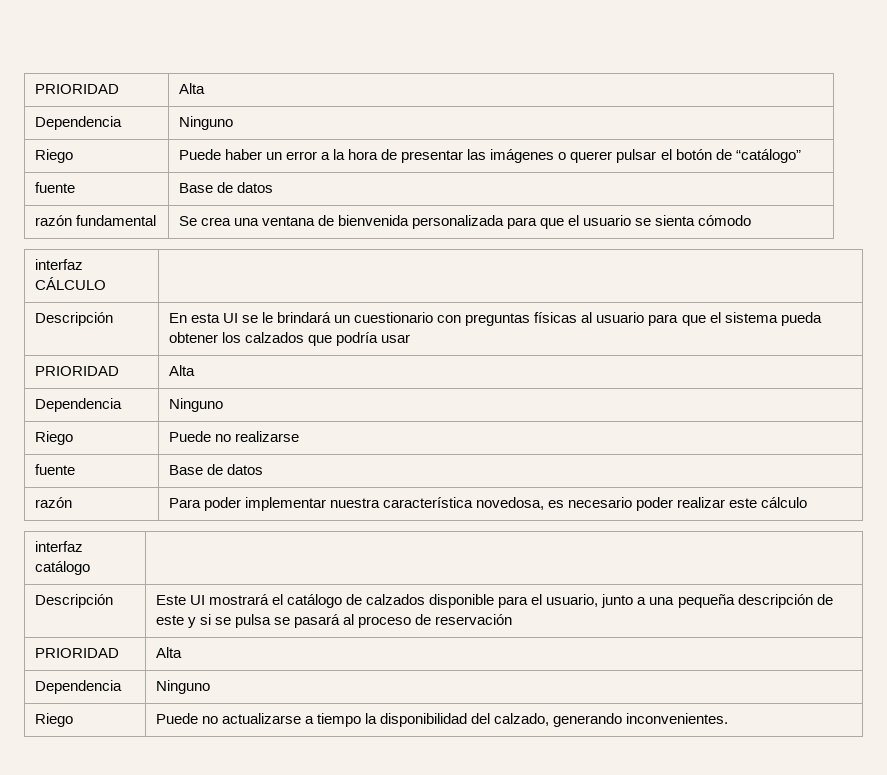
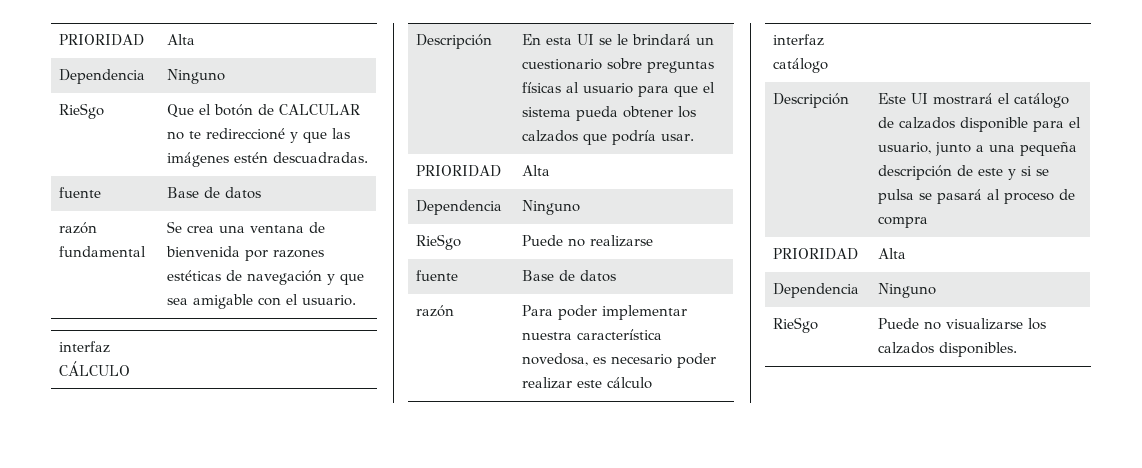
[34,84,119,94] [178,83,205,94] [34,116,122,130] [178,116,233,130] [34,149,73,163] [178,149,801,163] PRIORIDAD | Alta // Dependencia | Ninguno // Riego | Puede haber un error a la hora de presentar las imágenes o querer pulsar el botón de “catálogo” -> [59,34,145,46] [167,34,196,45] [59,69,146,84] [167,69,226,84] [59,103,105,119] [167,104,361,118] [167,128,351,143] [167,152,369,167] PRIORIDAD | Alta // Dependencia | Ninguno // RieSgo | Que el botón de CALCULAR no te redireccioné y que las imágenes estén descuadradas.
[412,215,752,229] personalizada para que el usuario se sienta cómodo -> [245,249,325,261] [167,270,365,285] [167,294,357,309] por razones estéticas de navegación y que sea amigable con el usuario.
[437,315,462,323] con -> [607,58,643,70] sobre
[381,334,411,343] [34,366,119,376] [168,365,195,376] [34,398,122,412] [168,398,223,412] [34,431,73,445] usar // PRIORIDAD | Alta // Dependencia | Ninguno // Riego -> [661,134,695,141] [416,165,502,177] [522,165,551,176] [416,200,503,215] [522,200,581,215] [416,234,462,250] usar. // PRIORIDAD | Alta // Dependencia | Ninguno // RieSgo
[435,614,513,625] [34,648,119,658] [155,647,182,658] [34,680,122,694] [155,680,210,694] [34,713,73,727] [155,713,729,727] reservación // PRIORIDAD | Alta // Dependencia | Ninguno // Riego | Puede no actualizarse a tiempo la disponibilidad del calzado, generando inconvenientes. -> [878,216,929,228] [773,248,859,260] [878,248,907,259] [773,283,860,298] [878,283,937,298] [773,317,819,333] [878,318,1047,330] [878,342,1018,357] compra // PRIORIDAD | Alta // Dependencia | Ninguno // RieSgo | Puede no visualizarse los calzados disponibles.

